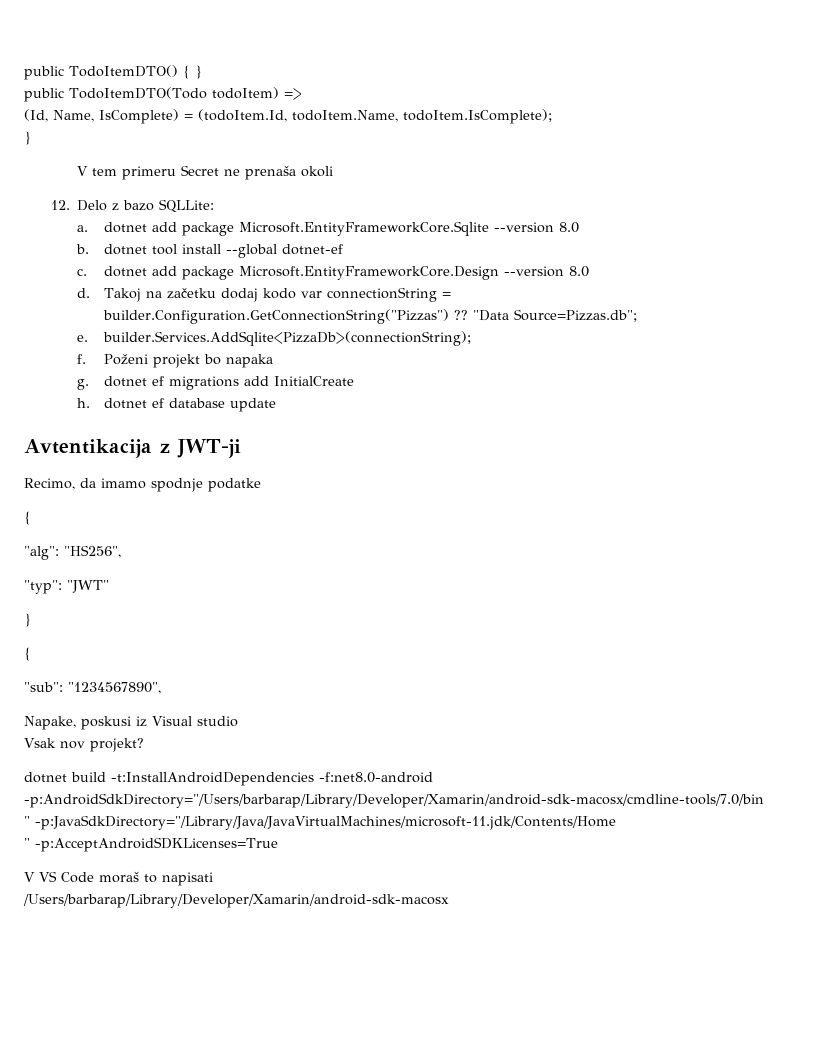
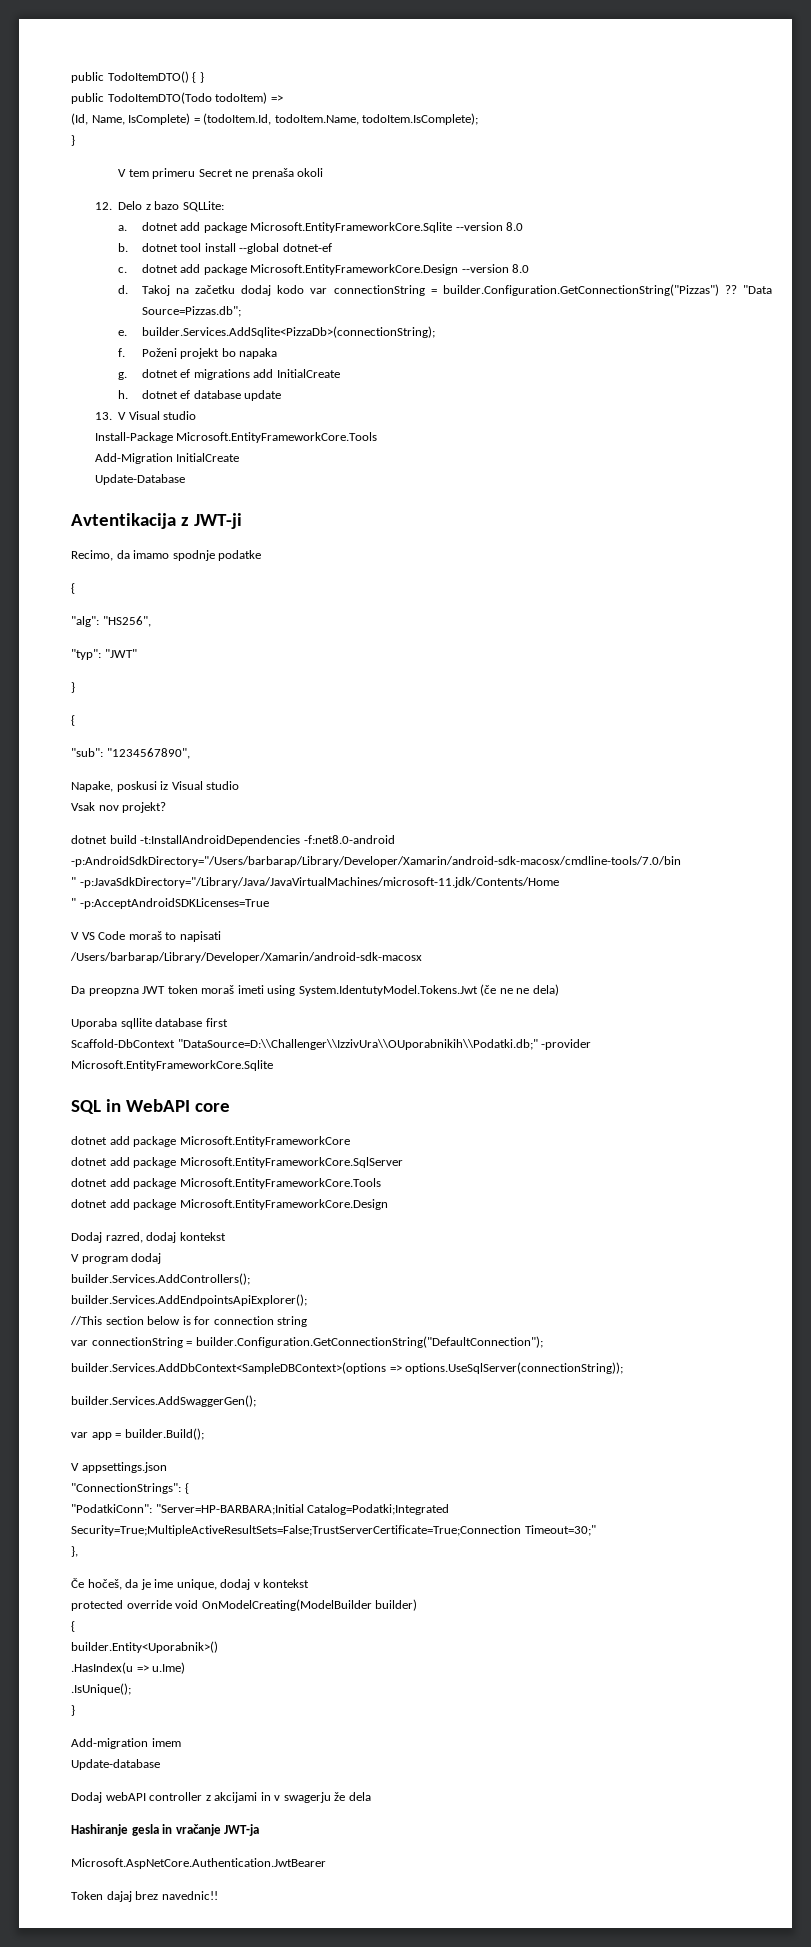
(277, 405) none -> [94,411,197,420] [94,432,378,443] [94,453,240,464] [94,474,185,485] // 13. V Visual studio // Install-Package Microsoft.EntityFrameworkCore.Tools // Add-Migration InitialCreate // Update-Database
(449, 901) none -> [71,984,559,996] [71,1018,228,1029] [71,1039,592,1050] [71,1060,273,1071] [71,1099,230,1114] [71,1136,350,1147] [71,1157,403,1168] [71,1178,381,1189] [71,1199,388,1210] [71,1232,226,1243] [71,1253,162,1264] [71,1273,250,1285] [71,1294,307,1306] [70,1316,308,1327] [71,1336,543,1348] [71,1362,624,1374] [71,1395,256,1407] [71,1428,204,1440] [71,1462,167,1473] [71,1483,189,1494] [71,1504,450,1515] [71,1525,596,1536] [71,1546,78,1557] [71,1578,310,1590] [71,1599,418,1611] [71,1621,75,1632] [71,1641,218,1653] [71,1662,186,1674] [71,1683,131,1695] [71,1705,75,1716] [71,1738,181,1749] [71,1759,160,1770] [71,1792,371,1803] [71,1824,260,1836] [71,1858,326,1869] [71,1891,218,1902] // Da preopzna JWT token moraš imeti using System.IdentutyModel.Tokens.Jwt (če ne ne dela) // Uporaba sqllite database first // Scaffold-DbContext "DataSource=D:\\Challenger\\IzzivUra\\OUporabnikih\\Podatki.db;" -provider Microsoft.EntityFrameworkCore.Sqlite // SQL in WebAPI core // dotnet add package Microsoft.EntityFrameworkCore // dotnet add package Microsoft.EntityFrameworkCore.SqlServer // dotnet add package Microsoft.EntityFrameworkCore.Tools // dotnet add package Microsoft.EntityFrameworkCore.Design // Dodaj razred, dodaj kontekst // V program dodaj // builder.Services.AddControllers(); // builder.Services.AddEndpointsApiExplorer(); // //This section below is for connection string // var connectionString = builder.Configuration.GetConnectionString("DefaultConnection"); // builder.Services.AddDbContext<SampleDBContext>(options => options.UseSqlServer(connectionString)); // builder.Services.AddSwaggerGen(); // var app = builder.Build(); // V appsettings.json // "ConnectionStrings": { // "PodatkiConn": "Server=HP-BARBARA;Initial Catalog=Podatki;Integrated Security=True;MultipleActiveResultSets=False;TrustServerCertificate=True;Connection Timeout=30;" // }, // Če hočeš, da je ime unique, dodaj v kontekst // protected override void OnModelCreating(ModelBuilder builder) // { // builder.Entity<Uporabnik>() // .HasIndex(u => u.Ime) // .IsUnique(); // } // Add-migration imem // Update-database // Dodaj webAPI controller z akcijami in v swagerju že dela // Hashiranje gesla in vračanje JWT-ja // Microsoft.AspNetCore.Authentication.JwtBearer // Token dajaj brez navednic!!

